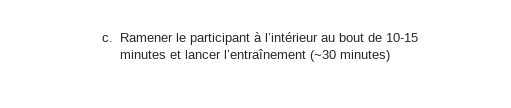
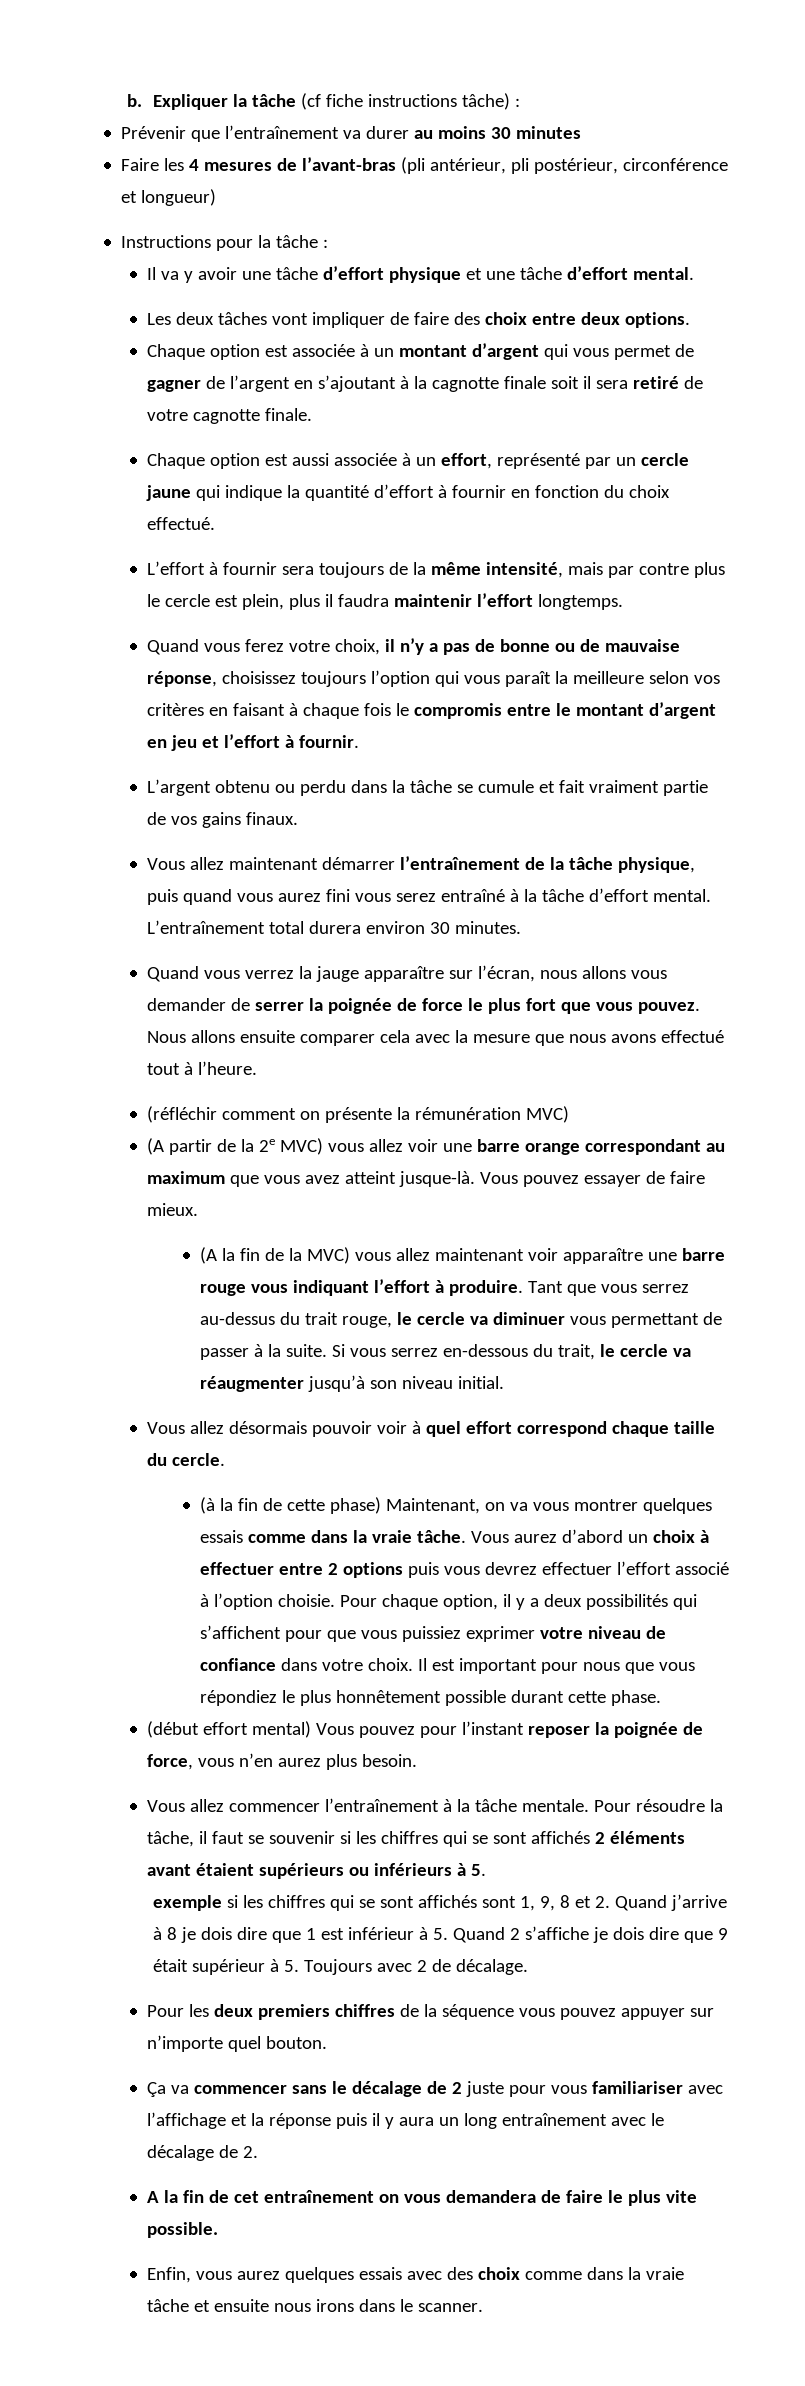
[102,32,418,45] [119,49,390,62] c. Ramener le participant à l’intérieur au bout de 10-15 minutes et lancer l’entraînement (~30 minutes) -> [126,93,521,110] [120,125,581,142] [120,157,728,174] [120,189,216,206] [120,235,328,251] [147,266,695,283] [147,312,691,328] [147,343,695,360] [147,375,704,392] [147,408,313,424] [147,453,690,469] [146,484,671,501] [147,517,216,530] [147,561,726,578] [147,593,624,610] [147,638,681,655] [147,670,721,687] [147,702,717,719] [147,734,360,751] [147,779,709,796] [147,812,299,828] [147,856,696,873] [147,888,712,905] [147,920,522,934] [147,965,668,982] [147,998,701,1014] [147,1030,725,1046] [147,1061,258,1075] [147,1106,570,1123] [147,1138,726,1155] [147,1171,706,1187] [147,1203,199,1216] [199,1247,725,1264] [199,1279,689,1296] [199,1312,722,1328] [199,1344,691,1360] [199,1375,504,1392] [147,1421,716,1437] [147,1453,226,1466] [199,1497,712,1514] [199,1529,709,1543] [199,1561,729,1578] [199,1593,697,1610] [199,1625,666,1642] [199,1658,695,1674] [199,1690,661,1706] [147,1721,704,1738] [147,1753,418,1770] [147,1798,724,1812] [147,1831,686,1847] [147,1863,487,1879] [153,1894,728,1911] [153,1926,729,1943] [153,1959,529,1975] [147,2004,715,2020] [147,2035,328,2052] [147,2081,724,2097] [147,2112,665,2129] [147,2145,259,2161] [147,2190,698,2206] [147,2222,219,2238] [147,2267,685,2283] [147,2299,484,2312] b. Expliquer la tâche (cf fiche instructions tâche) : // Prévenir que l’entraînement va durer au moins 30 minutes // Faire les 4 mesures de l’avant-bras (pli antérieur, pli postérieur, circonférence et longueur) // Instructions pour la tâche : // Il va y avoir une tâche d’effort physique et une tâche d’effort mental. // Les deux tâches vont impliquer de faire des choix entre deux options. // Chaque option est associée à un montant d’argent qui vous permet de gagner de l’argent en s’ajoutant à la cagnotte finale soit il sera retiré de votre cagnotte finale. // Chaque option est aussi associée à un effort, représenté par un cercle jaune qui indique la quantité d’effort à fournir en fonction du choix effectué. // L’effort à fournir sera toujours de la même intensité, mais par contre plus le cercle est plein, plus il faudra maintenir l’effort longtemps. // Quand vous ferez votre choix, il n’y a pas de bonne ou de mauvaise réponse, choisissez toujours l’option qui vous paraît la meilleure selon vos critères en faisant à chaque fois le compromis entre le montant d’argent en jeu et l’effort à fournir. // L’argent obtenu ou perdu dans la tâche se cumule et fait vraiment partie de vos gains finaux. // Vous allez maintenant démarrer l’entraînement de la tâche physique, puis quand vous aurez fini vous serez entraîné à la tâche d’effort mental. L’entraînement total durera environ 30 minutes. // Quand vous verrez la jauge apparaître sur l’écran, nous allons vous demander de serrer la poignée de force le plus fort que vous pouvez. Nous allons ensuite comparer cela avec la mesure que nous avons effectué tout à l’heure. // (réfléchir comment on présente la rémunération MVC) // (A partir de la 2e MVC) vous allez voir une barre orange correspondant au maximum que vous avez atteint jusque-là. Vous pouvez essayer de faire mieux. // (A la fin de la MVC) vous allez maintenant voir apparaître une barre rouge vous indiquant l’effort à produire. Tant que vous serrez au-dessus du trait rouge, le cercle va diminuer vous permettant de passer à la suite. Si vous serrez en-dessous du trait, le cercle va réaugmenter jusqu’à son niveau initial. // Vous allez désormais pouvoir voir à quel effort correspond chaque taille du cercle. // (à la fin de cette phase) Maintenant, on va vous montrer quelques essais comme dans la vraie tâche. Vous aurez d’abord un choix à effectuer entre 2 options puis vous devrez effectuer l’effort associé à l’option choisie. Pour chaque option, il y a deux possibilités qui s’affichent pour que vous puissiez exprimer votre niveau de confiance dans votre choix. Il est important pour nous que vous répondiez le plus honnêtement possible durant cette phase. // (début effort mental) Vous pouvez pour l’instant reposer la poignée de force, vous n’en aurez plus besoin. // Vous allez commencer l’entraînement à la tâche mentale. Pour résoudre la tâche, il faut se souvenir si les chiffres qui se sont affichés 2 éléments avant étaient supérieurs ou inférieurs à 5. // exemple si les chiffres qui se sont affichés sont 1, 9, 8 et 2. Quand j’arrive à 8 je dois dire que 1 est inférieur à 5. Quand 2 s’affiche je dois dire que 9 était supérieur à 5. Toujours avec 2 de décalage. // Pour les deux premiers chiffres de la séquence vous pouvez appuyer sur n’importe quel bouton. // Ça va commencer sans le décalage de 2 juste pour vous familiariser avec l’affichage et la réponse puis il y aura un long entraînement avec le décalage de 2. // A la fin de cet entraînement on vous demandera de faire le plus vite possible. // Enfin, vous aurez quelques essais avec des choix comme dans la vraie tâche et ensuite nous irons dans le scanner.

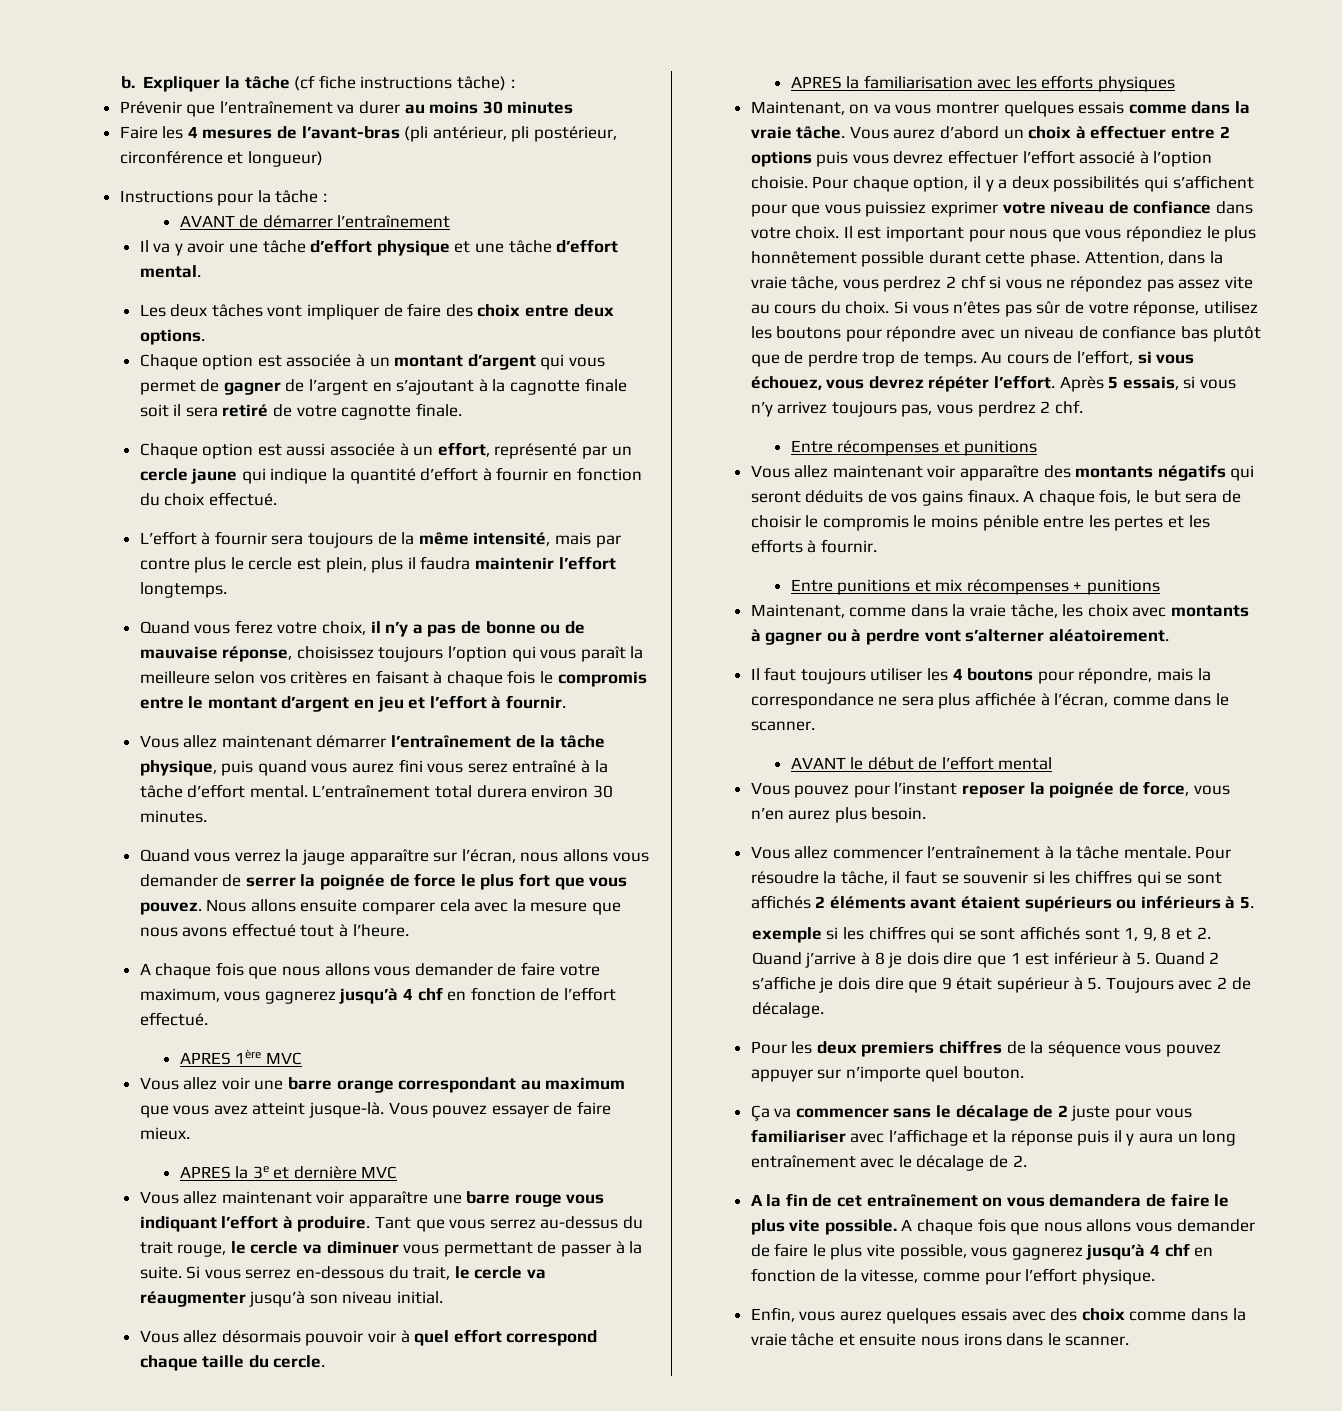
(328, 243) none -> [179,215,451,228] // AVANT de démarrer l’entraînement
[147,779,709,796] [147,812,299,828] // L’argent obtenu ou perdu dans la tâche se cumule et fait vraiment partie de vos gains finaux. -> (566, 702) none
[147,1106,570,1123] [147,1138,365,1155] (réfléchir comment on présente la rémunération MVC) // (A partir de la 2e MVC) vous -> [139,962,600,979] [139,987,616,1004] [139,1012,208,1026] [179,1049,302,1065] [139,1077,179,1090] A chaque fois que nous allons vous demander de faire votre maximum, vous gagnerez jusqu’à 4 chf en fonction de l’effort effectué. // APRES 1ère MVC // Vous
[199,1247,391,1264] (A la fin de la MVC) vous -> [179,1166,398,1179] [139,1191,179,1204] APRES la 3e et dernière MVC // Vous
[199,1497,381,1514] (à la fin de cette phase) -> [790,75,1176,92] APRES la familiarisation avec les efforts physiques //
[147,1721,312,1738] // (début effort mental) -> [1084,251,1223,265] [750,275,1253,292] [750,301,1258,317] [750,325,1261,342] [750,350,1195,367] [750,375,1236,392] [750,400,1083,417] [790,440,1038,456] [750,464,1255,481] [750,489,1241,506] [750,515,1210,531] [750,539,877,553] [790,579,1161,595] [750,604,1249,618] [750,629,1169,645] [750,667,1211,684] [750,692,1229,709] [750,721,815,731] [790,756,1053,770] Attention, dans la vraie tâche, vous perdrez 2 chf si vous ne répondez pas assez vite au cours du choix. Si vous n’êtes pas sûr de votre réponse, utilisez les boutons pour répondre avec un niveau de confiance bas plutôt que de perdre trop de temps. Au cours de l’effort, si vous échouez, vous devrez répéter l’effort. Après 5 essais, si vous n’y arrivez toujours pas, vous perdrez 2 chf. // Entre récompenses et punitions // Vous allez maintenant voir apparaître des montants négatifs qui seront déduits de vos gains finaux. A chaque fois, le but sera de choisir le compromis le moins pénible entre les pertes et les efforts à fournir. // Entre punitions et mix récompenses + punitions // Maintenant, comme dans la vraie tâche, les choix avec montants à gagner ou à perdre vont s’alterner aléatoirement. // Il faut toujours utiliser les 4 boutons pour répondre, mais la correspondance ne sera plus affichée à l’écran, comme dans le scanner. // AVANT le début de l’effort mental //
(219, 2230) none -> [901,1218,1255,1235] [750,1243,1214,1260] [750,1268,1155,1285] A chaque fois que nous allons vous demander de faire le plus vite possible, vous gagnerez jusqu’à 4 chf en fonction de la vitesse, comme pour l’effort physique.

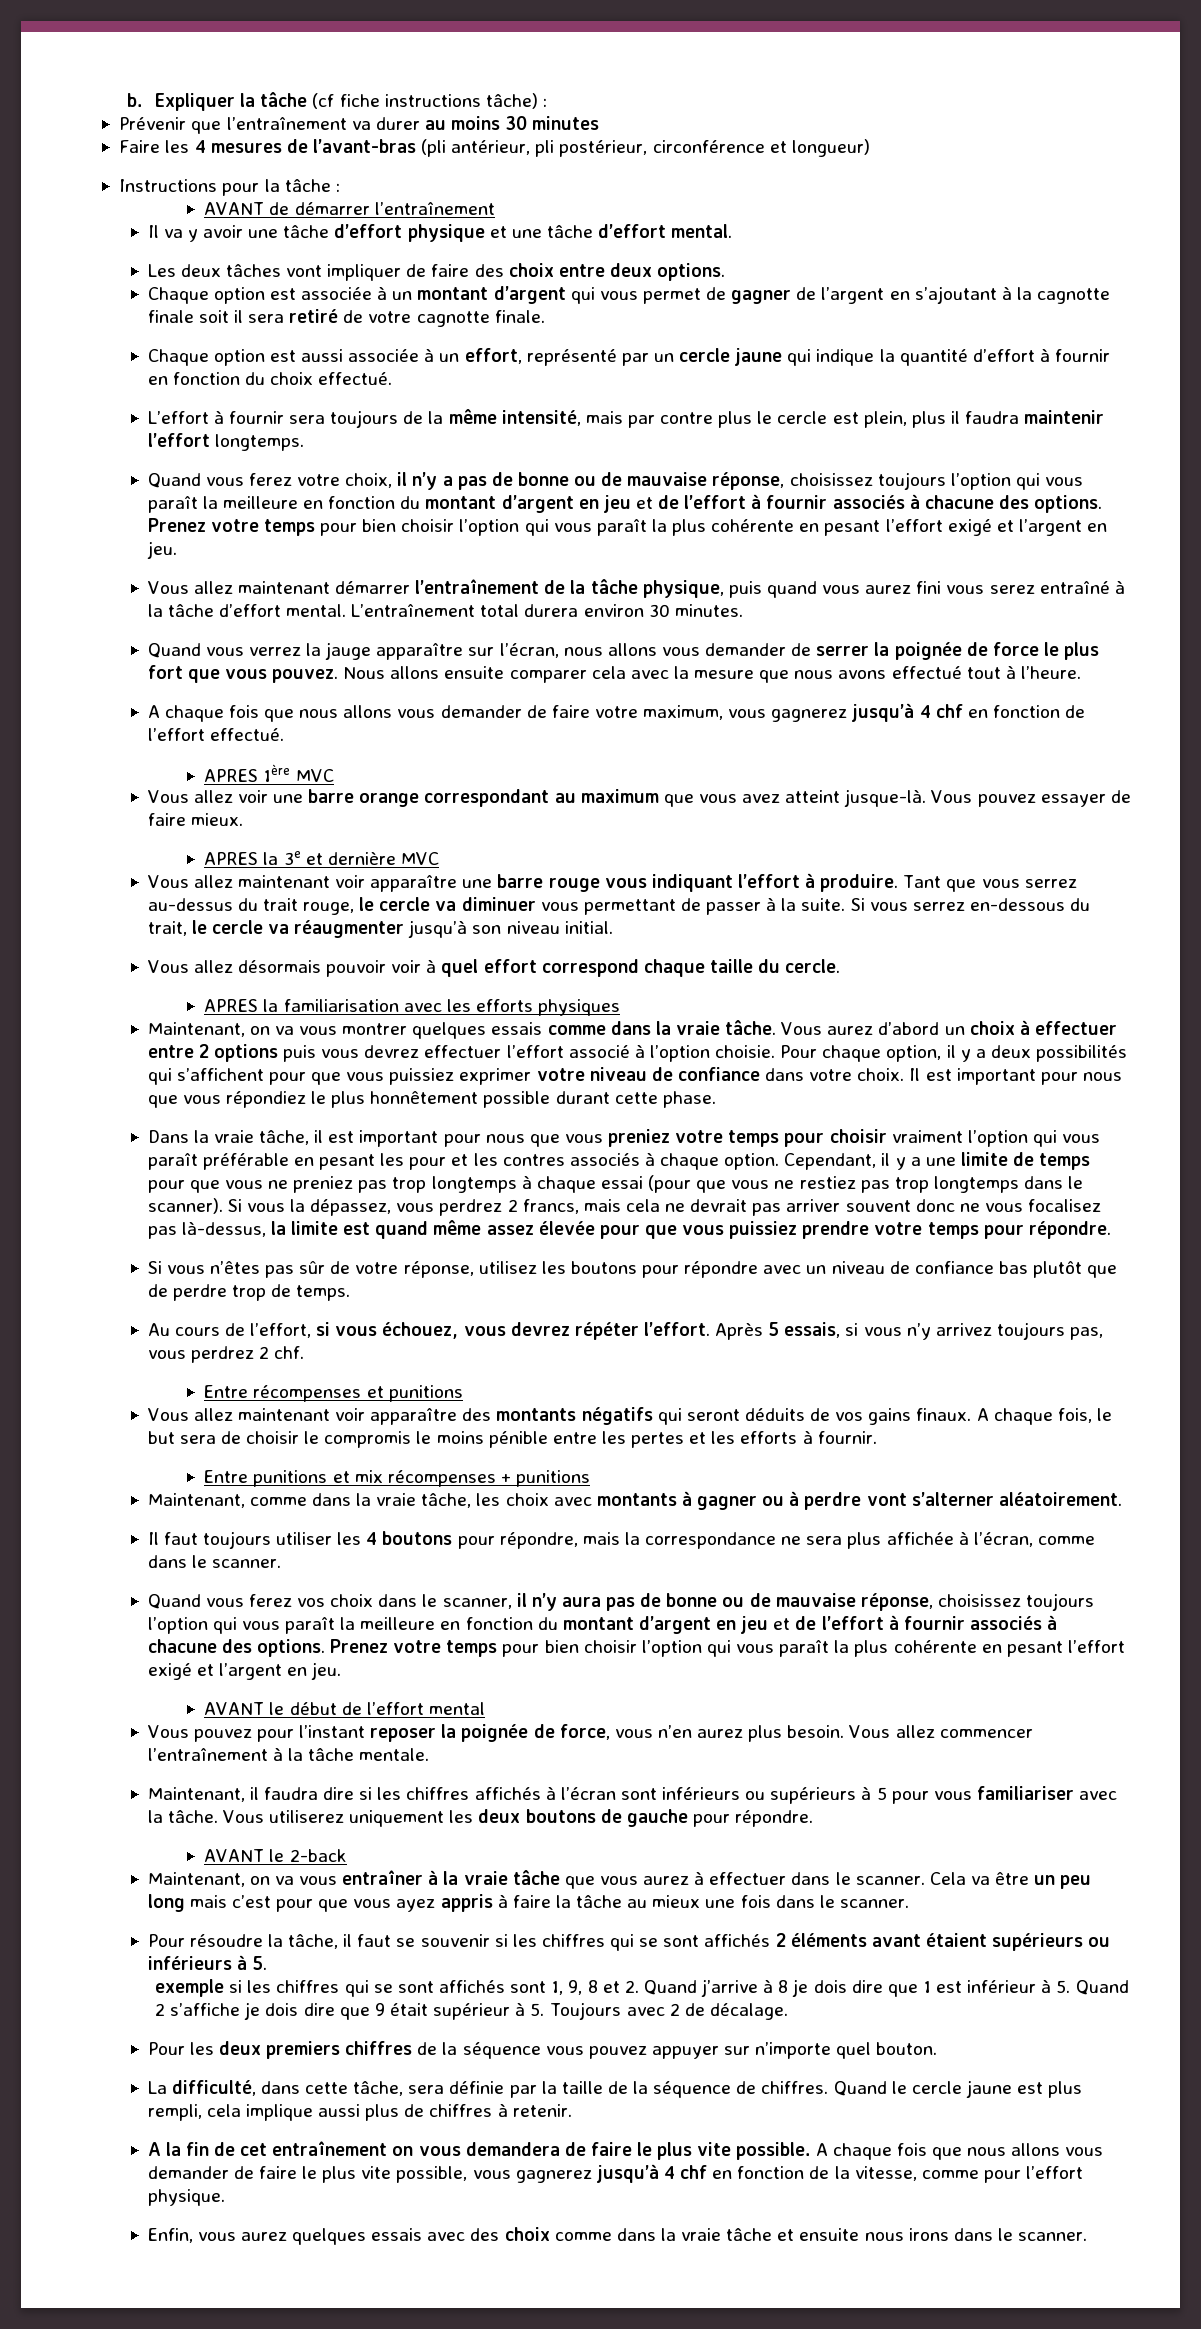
[214,670,647,687] [139,695,566,712] selon vos critères en faisant à chaque fois le compromis entre le montant d’argent en jeu et l’effort à fournir. -> [303,494,1103,513] [147,518,1108,536] [146,541,177,559] en fonction du montant d’argent en jeu et de l’effort à fournir associés à chacune des options. Prenez votre temps pour bien choisir l’option qui vous paraît la plus cohérente en pesant l’effort exigé et l’argent en jeu.
[1084,251,1223,265] [750,275,1253,292] [750,301,890,314] Attention, dans la vraie tâche, vous perdrez 2 chf si vous ne répondez pas assez vite au cours du choix. -> [147,1129,1101,1147] [147,1152,1091,1170] [147,1175,1084,1193] [147,1198,1102,1216] [147,1220,1111,1239] // Dans la vraie tâche, il est important pour nous que vous preniez votre temps pour choisir vraiment l’option qui vous paraît préférable en pesant les pour et les contres associés à chaque option. Cependant, il y a une limite de temps pour que vous ne preniez pas trop longtemps à chaque essai (pour que vous ne restiez pas trop longtemps dans le scanner). Si vous la dépassez, vous perdrez 2 francs, mais cela ne devrait pas arriver souvent donc ne vous focalisez pas là-dessus, la limite est quand même assez élevée pour que vous puissiez prendre votre temps pour répondre. //
(977, 359) none -> (351, 1293) //
(815, 726) none -> [147,1593,1095,1611] [147,1615,1058,1634] [147,1639,1125,1657] [147,1662,342,1680] // Quand vous ferez vos choix dans le scanner, il n’y aura pas de bonne ou de mauvaise réponse, choisissez toujours l’option qui vous paraît la meilleure en fonction du montant d’argent en jeu et de l’effort à fournir associés à chacune des options. Prenez votre temps pour bien choisir l’option qui vous paraît la plus cohérente en pesant l’effort exigé et l’argent en jeu.
(927, 813) // -> (845, 1731) none
(1191, 852) none -> [147,1786,1118,1804] [147,1809,814,1827] [204,1849,347,1862] [147,1870,1092,1889] [147,1894,909,1912] // Maintenant, il faudra dire si les chiffres affichés à l’écran sont inférieurs ou supérieurs à 5 pour vous familiariser avec la tâche. Vous utiliserez uniquement les deux boutons de gauche pour répondre. // AVANT le 2-back // Maintenant, on va vous entraîner à la vraie tâche que vous aurez à effectuer dans le scanner. Cela va être un peu long mais c’est pour que vous ayez appris à faire la tâche au mieux une fois dans le scanner. //
[750,1105,1192,1121] [750,1129,1237,1146] [750,1155,1027,1171] Ça va commencer sans le décalage de 2 juste pour vous familiariser avec l’affichage et la réponse puis il y aura un long entraînement avec le décalage de 2. -> [147,2080,1083,2098] [147,2103,572,2121] La difficulté, dans cette tâche, sera définie par la taille de la séquence de chiffres. Quand le cercle jaune est plus rempli, cela implique aussi plus de chiffres à retenir.

